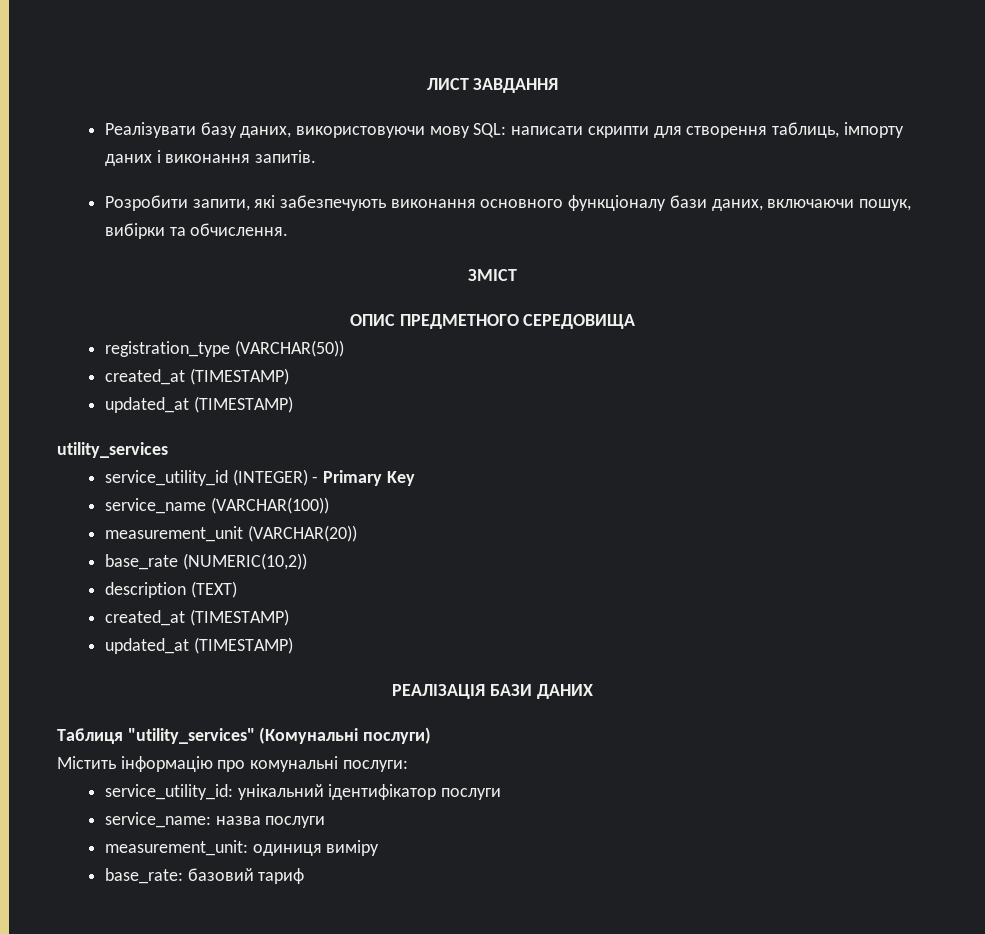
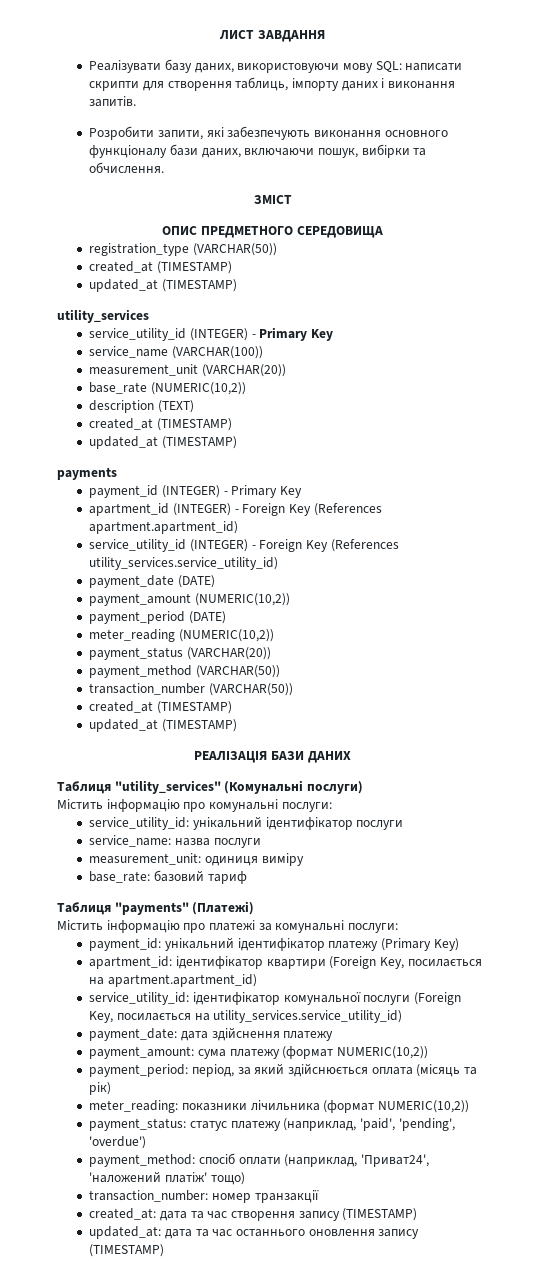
(293, 645) none -> [57,467,117,480] [89,485,302,498] [89,503,382,516] [89,521,239,534] [89,539,399,552] [89,557,279,570] [89,575,215,588] [89,593,290,606] [89,611,226,624] [89,629,274,642] [89,647,271,660] [89,665,280,678] [89,683,293,696] [89,701,232,714] [89,719,237,732] // payments // payment_id (INTEGER) - Primary Key // apartment_id (INTEGER) - Foreign Key (References apartment.apartment_id) // service_utility_id (INTEGER) - Foreign Key (References utility_services.service_utility_id) // payment_date (DATE) // payment_amount (NUMERIC(10,2)) // payment_period (DATE) // meter_reading (NUMERIC(10,2)) // payment_status (VARCHAR(20)) // payment_method (VARCHAR(50)) // transaction_number (VARCHAR(50)) // created_at (TIMESTAMP) // updated_at (TIMESTAMP)
(305, 876) none -> [57,901,255,915] [57,920,398,933] [89,937,459,951] [89,956,482,969] [89,974,257,987] [89,992,461,1005] [89,1010,403,1023] [89,1027,334,1041] [89,1046,428,1059] [89,1063,477,1077] [89,1082,112,1095] [89,1100,469,1113] [89,1118,455,1131] [89,1136,147,1149] [89,1153,429,1167] [89,1171,245,1185] [89,1190,319,1203] [89,1208,418,1221] [89,1226,420,1239] [89,1244,165,1257] // Таблиця "payments" (Платежі) // Містить інформацію про платежі за комунальні послуги: // payment_id: унікальний ідентифікатор платежу (Primary Key) // apartment_id: ідентифікатор квартири (Foreign Key, посилається на apartment.apartment_id) // service_utility_id: ідентифікатор комунальної послуги (Foreign Key, посилається на utility_services.service_utility_id) // payment_date: дата здійснення платежу // payment_amount: сума платежу (формат NUMERIC(10,2)) // payment_period: період, за який здійснюється оплата (місяць та рік) // meter_reading: показники лічильника (формат NUMERIC(10,2)) // payment_status: статус платежу (наприклад, 'paid', 'pending', 'overdue') // payment_method: спосіб оплати (наприклад, 'Приват24', 'наложений платіж' тощо) // transaction_number: номер транзакції // created_at: дата та час створення запису (TIMESTAMP) // updated_at: дата та час останнього оновлення запису (TIMESTAMP)

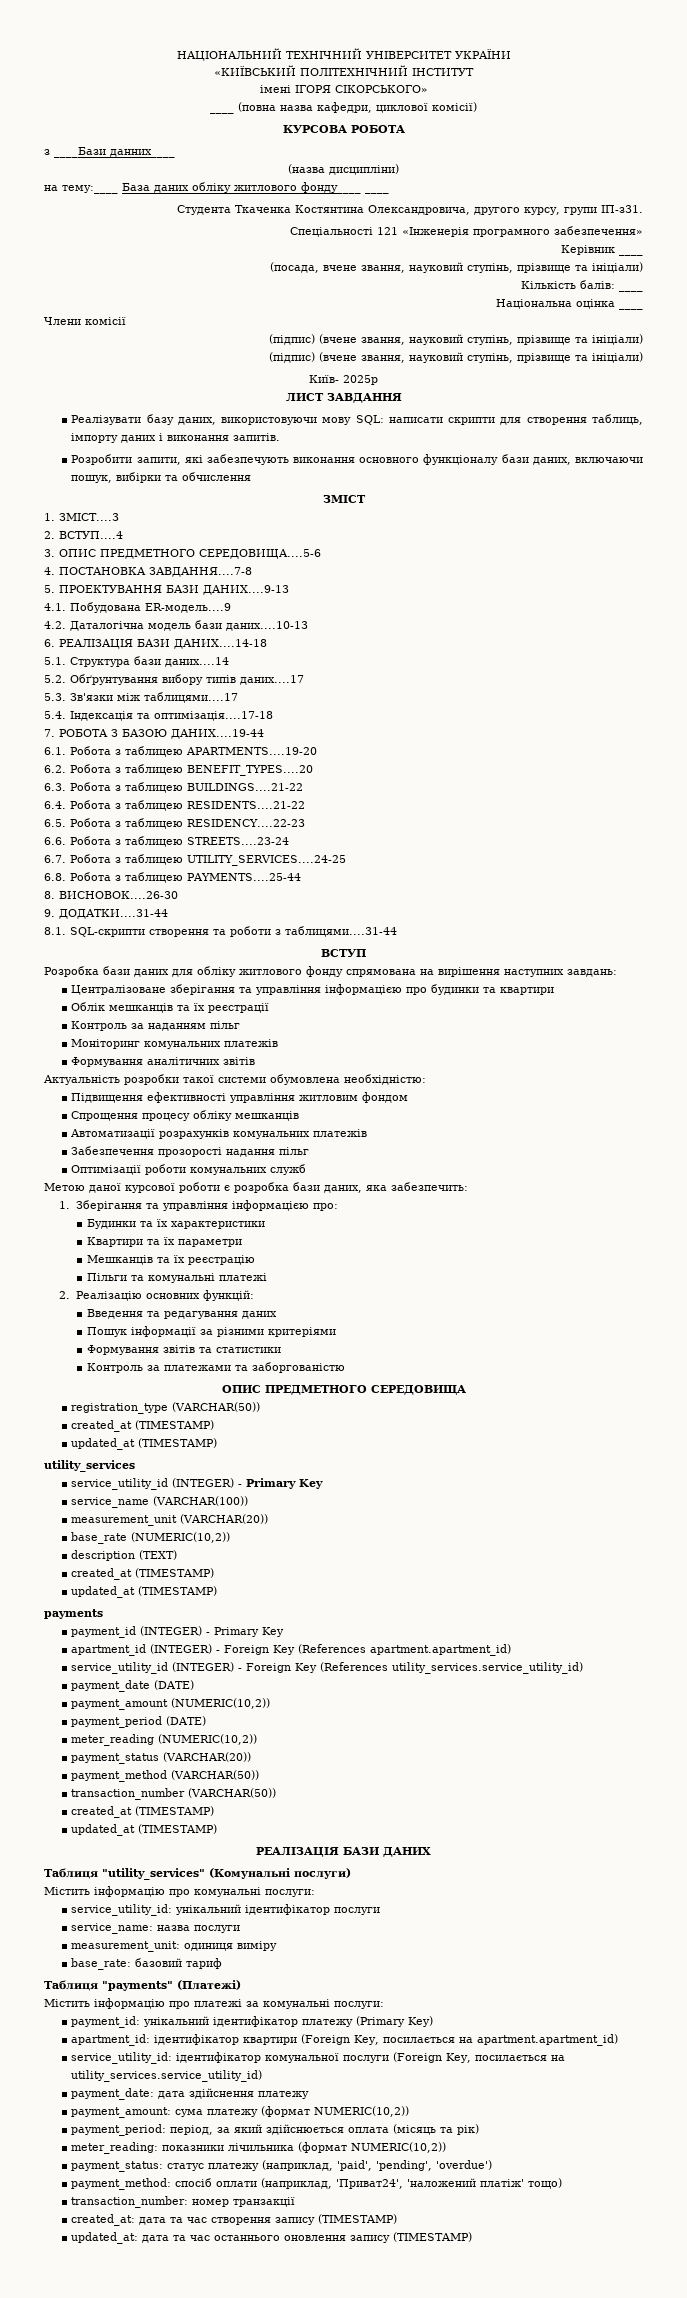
(219, 35) none -> [176,48,511,61] [214,65,474,76] [259,85,428,93] [210,102,477,114] [282,125,405,133] [44,147,175,158] [288,164,399,175] [44,182,389,194] [177,205,643,215] [290,226,643,237] [561,245,643,256] [270,262,643,273] [521,280,615,289] [619,289,643,292] [496,299,643,310] [44,317,126,325] [269,334,643,345] [269,352,643,363] [309,375,378,385] НАЦІОНАЛЬНИЙ ТЕХНІЧНИЙ УНІВЕРСИТЕТ УКРАЇНИ // «КИЇВСЬКИЙ ПОЛІТЕХНІЧНИЙ ІНСТИТУТ // імені ІГОРЯ СІКОРСЬКОГО» // ____ (повна назва кафедри, циклової комісії) // КУРСОВА РОБОТА // з ____Бази данних____ // (назва дисципліни) // на тему:____ База даних обліку житлового фонду____ ____ // Студента Ткаченка Костянтина Олександровича, другого курсу, групи ІП-з31. // Спеціальності 121 «Інженерія програмного забезпечення» // Керівник ____ // (посада, вчене звання, науковий ступінь, прізвище та ініціали) // Кількість балів: ____ // Національна оцінка ____ // Члени комісії // (підпис) (вчене звання, науковий ступінь, прізвище та ініціали) // (підпис) (вчене звання, науковий ступінь, прізвище та ініціали) // Київ- 2025р //
[89,162,165,174] обчислення. -> [182,472,252,481] обчислення
(292, 199) none -> [44,513,119,521] [44,531,123,539] [44,549,321,559] [44,567,252,577] [44,585,289,595] [44,602,231,613] [44,620,308,631] [44,639,267,649] [44,656,229,667] [44,674,304,685] [44,692,238,703] [44,711,273,721] [44,729,264,739] [44,746,317,757] [44,764,313,776] [44,782,303,793] [44,800,305,811] [44,818,305,829] [44,836,289,847] [44,854,346,866] [44,872,301,883] [44,891,178,899] [44,909,168,919] [44,926,397,937] [321,949,366,957] [44,966,617,977] [71,984,555,995] [71,1002,270,1013] [71,1021,241,1031] [71,1039,279,1049] [71,1057,256,1067] [44,1074,426,1085] [71,1092,409,1103] [71,1110,300,1121] [71,1129,368,1139] [71,1146,310,1157] [71,1164,307,1175] [44,1182,468,1193] [59,1200,338,1211] [86,1219,265,1229] [86,1237,242,1247] [86,1255,255,1265] [86,1273,267,1283] [59,1290,254,1301] [86,1309,277,1319] [86,1326,336,1337] [86,1345,281,1355] [86,1362,345,1373] // 1. ЗМІСТ....3 // 2. ВСТУП....4 // 3. ОПИС ПРЕДМЕТНОГО СЕРЕДОВИЩА....5-6 // 4. ПОСТАНОВКА ЗАВДАННЯ....7-8 // 5. ПРОЕКТУВАННЯ БАЗИ ДАНИХ....9-13 // 4.1. Побудована ER-модель....9 // 4.2. Даталогічна модель бази даних....10-13 // 6. РЕАЛІЗАЦІЯ БАЗИ ДАНИХ....14-18 // 5.1. Структура бази даних....14 // 5.2. Обґрунтування вибору типів даних....17 // 5.3. Зв'язки між таблицями....17 // 5.4. Індексація та оптимізація....17-18 // 7. РОБОТА З БАЗОЮ ДАНИХ....19-44 // 6.1. Робота з таблицею APARTMENTS....19-20 // 6.2. Робота з таблицею BENEFIT_TYPES....20 // 6.3. Робота з таблицею BUILDINGS....21-22 // 6.4. Робота з таблицею RESIDENTS....21-22 // 6.5. Робота з таблицею RESIDENCY....22-23 // 6.6. Робота з таблицею STREETS....23-24 // 6.7. Робота з таблицею UTILITY_SERVICES....24-25 // 6.8. Робота з таблицею PAYMENTS....25-44 // 8. ВИСНОВОК....26-30 // 9. ДОДАТКИ....31-44 // 8.1. SQL-скрипти створення та роботи з таблицями....31-44 // ВСТУП // Розробка бази даних для обліку житлового фонду спрямована на вирішення наступних завдань: // Централізоване зберігання та управління інформацією про будинки та квартири // Облік мешканців та їх реєстрації // Контроль за наданням пільг // Моніторинг комунальних платежів // Формування аналітичних звітів // Актуальність розробки такої системи обумовлена необхідністю: // Підвищення ефективності управління житловим фондом // Спрощення процесу обліку мешканців // Автоматизації розрахунків комунальних платежів // Забезпечення прозорості надання пільг // Оптимізації роботи комунальних служб // Метою даної курсової роботи є розробка бази даних, яка забезпечить: // 1. Зберігання та управління інформацією про: // Будинки та їх характеристики // Квартири та їх параметри // Мешканців та їх реєстрацію // Пільги та комунальні платежі // 2. Реалізацію основних функцій: // Введення та редагування даних // Пошук інформації за різними критеріями // Формування звітів та статистики // Контроль за платежами та заборгованістю

